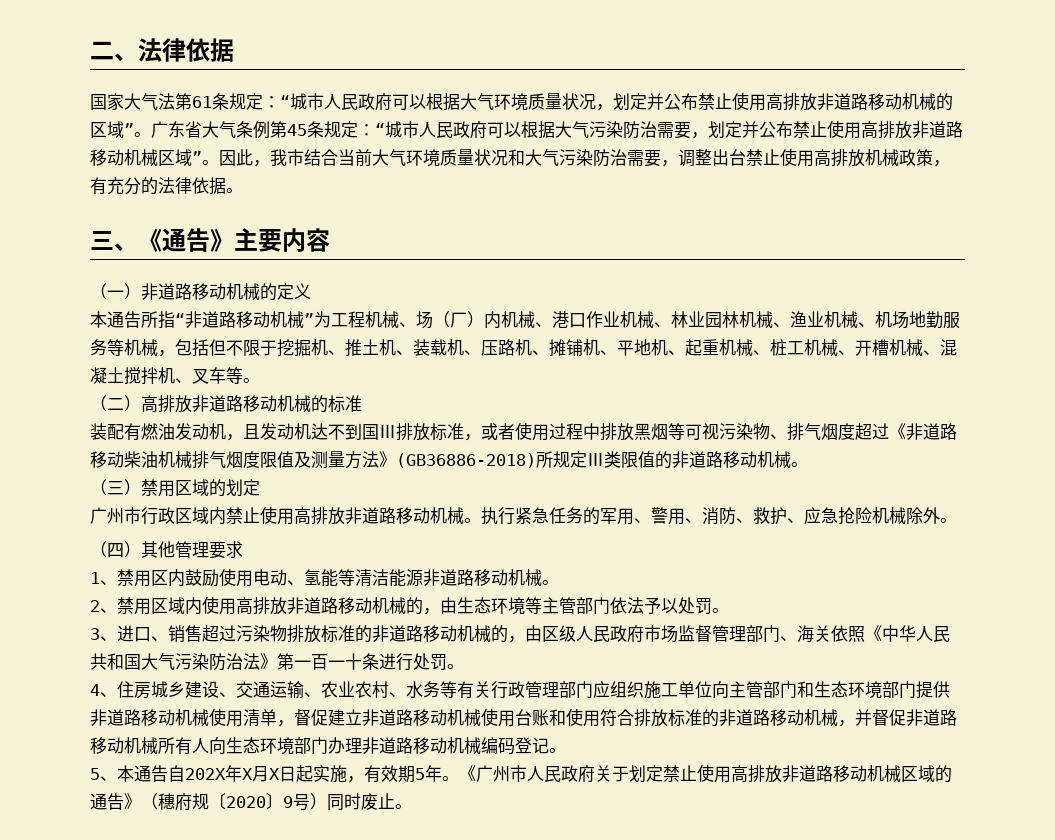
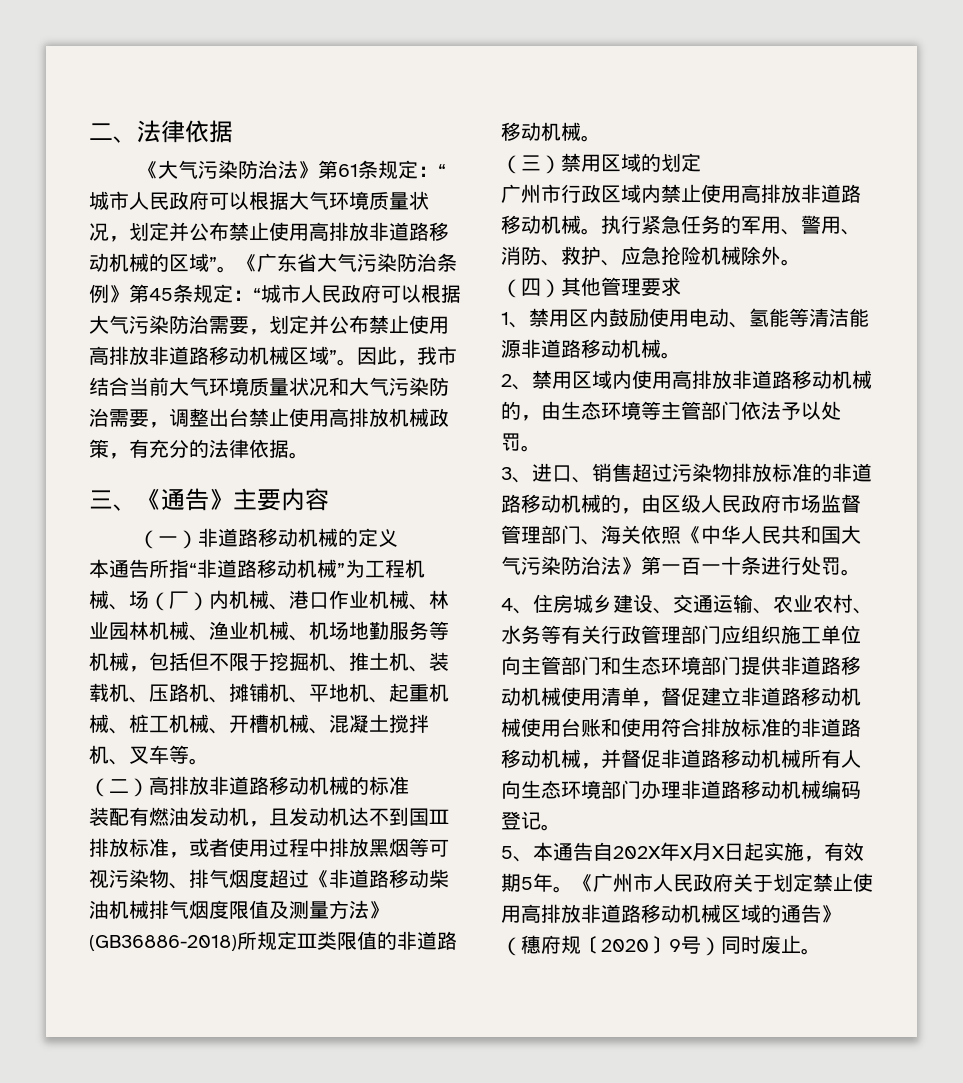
[90,93,175,111] 国家大气法 -> [137,160,318,179] 《大气污染防治法》
(151, 134) none -> [237,254,257,272] 《
[236,121,270,139] 条例 -> [357,253,457,272] [89,284,129,303] 污染防治条例》

